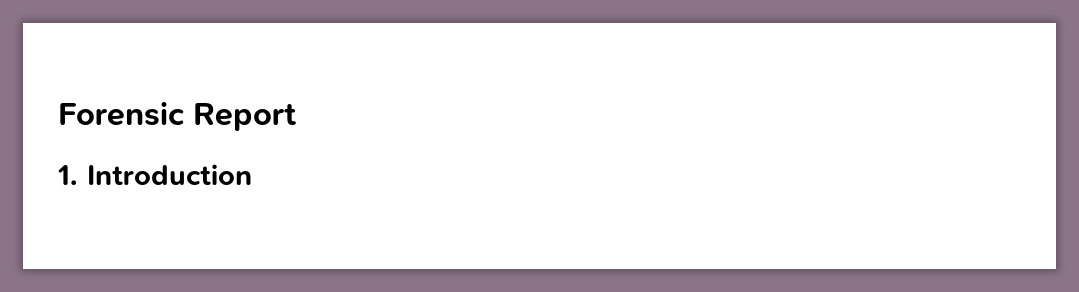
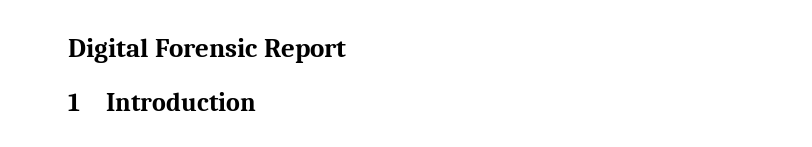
(58, 114) none -> [68,38,148,63] Digital
[57,165,77,185] 1. -> [68,93,80,111] 1

